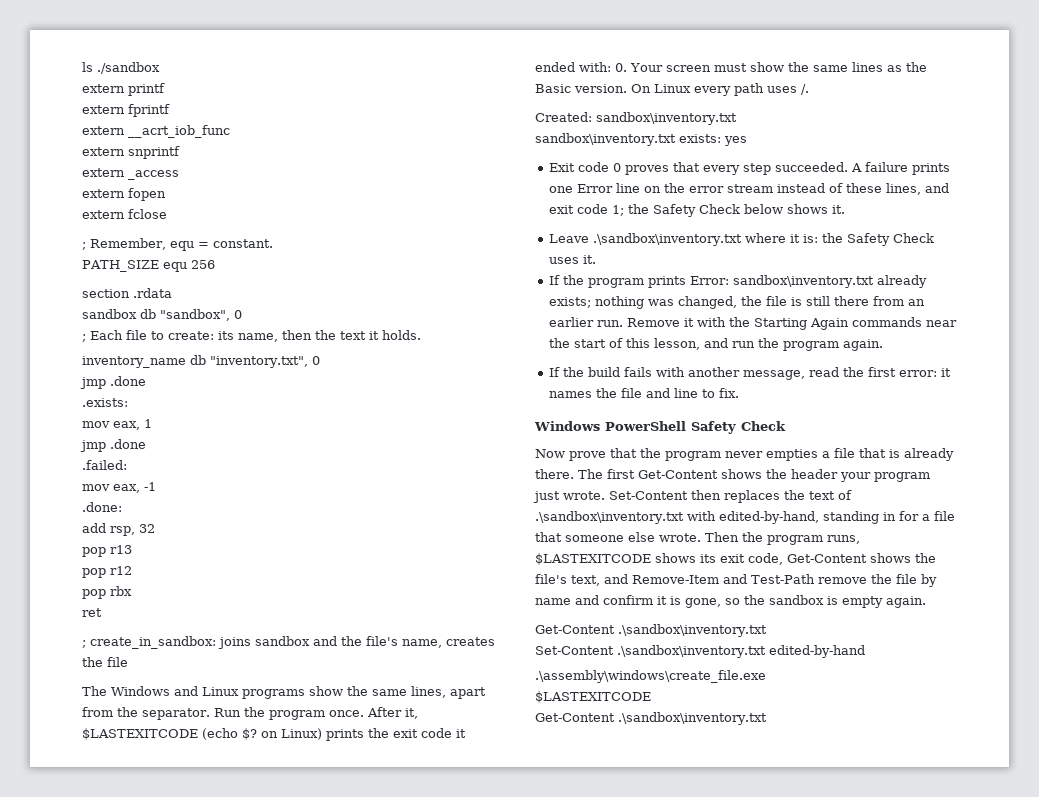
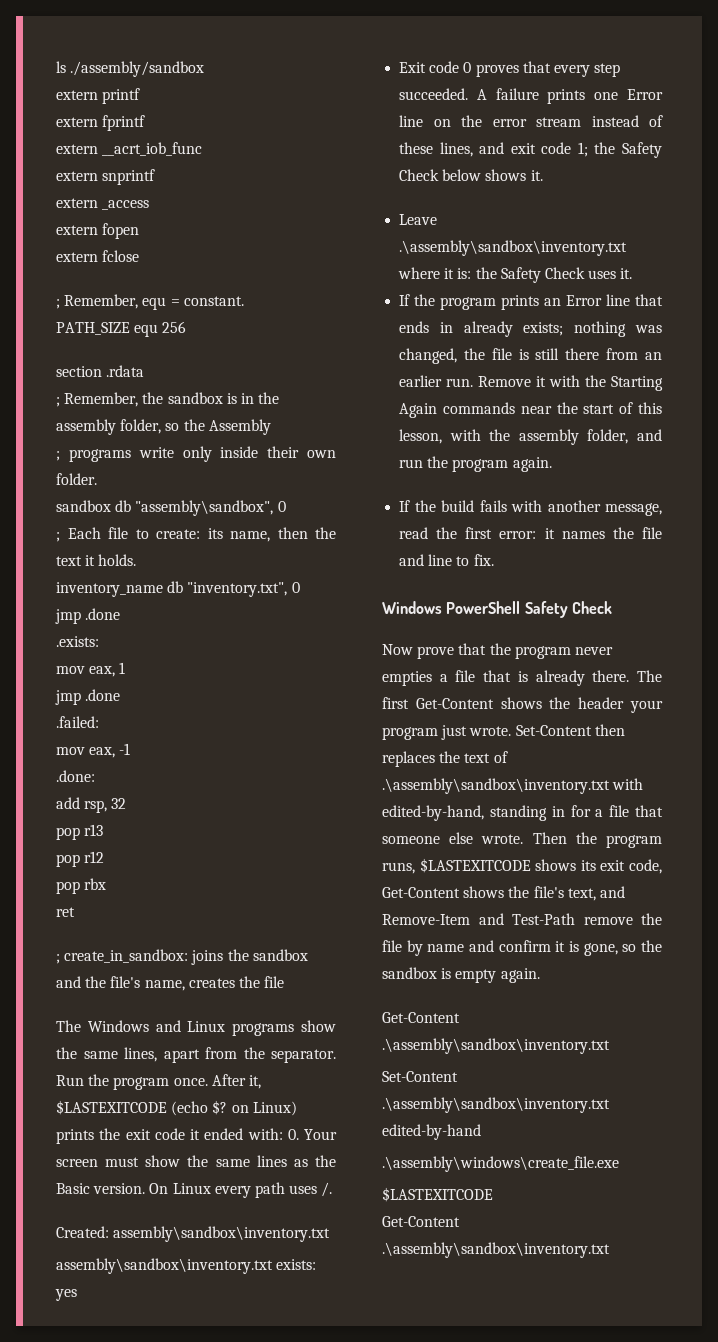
[97,62,160,74] ./sandbox -> [70,61,205,77] ./assembly/sandbox
(172, 293) none -> [56,392,280,407] [56,419,271,435] [56,446,336,462] [56,473,97,485] // ; Remember, the sandbox is in the assembly folder, so the Assembly // ; programs write only inside their own folder.
[160,309,230,321] "sandbox", -> [135,500,274,516] "assembly\sandbox",
(251, 643) none -> [227,949,249,961] the
[596,112,737,125] [535,133,676,146] sandbox\inventory.txt // sandbox\inventory.txt -> [113,1226,331,1242] [56,1258,273,1274] assembly\sandbox\inventory.txt // assembly\sandbox\inventory.txt
[592,233,742,246] .\sandbox\inventory.txt -> [399,240,628,256] .\assembly\sandbox\inventory.txt
[689,275,874,288] Error: sandbox\inventory.txt -> [544,294,663,306] [399,321,453,333] an Error line that ends in
(700, 344) none -> [449,429,629,445] with the assembly folder,
[535,511,684,524] .\sandbox\inventory.txt -> [382,778,610,794] .\assembly\sandbox\inventory.txt
[618,624,767,637] [535,645,766,658] .\sandbox\inventory.txt // Set-Content .\sandbox\inventory.txt -> [382,1038,610,1054] [382,1071,458,1082] [382,1097,610,1113] .\assembly\sandbox\inventory.txt // Set-Content .\assembly\sandbox\inventory.txt
[618,712,767,725] .\sandbox\inventory.txt -> [382,1242,610,1258] .\assembly\sandbox\inventory.txt

